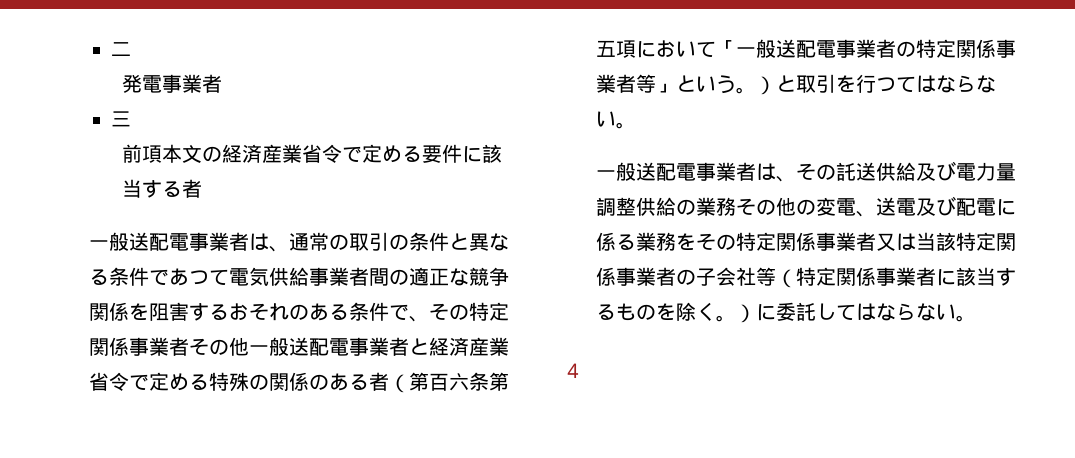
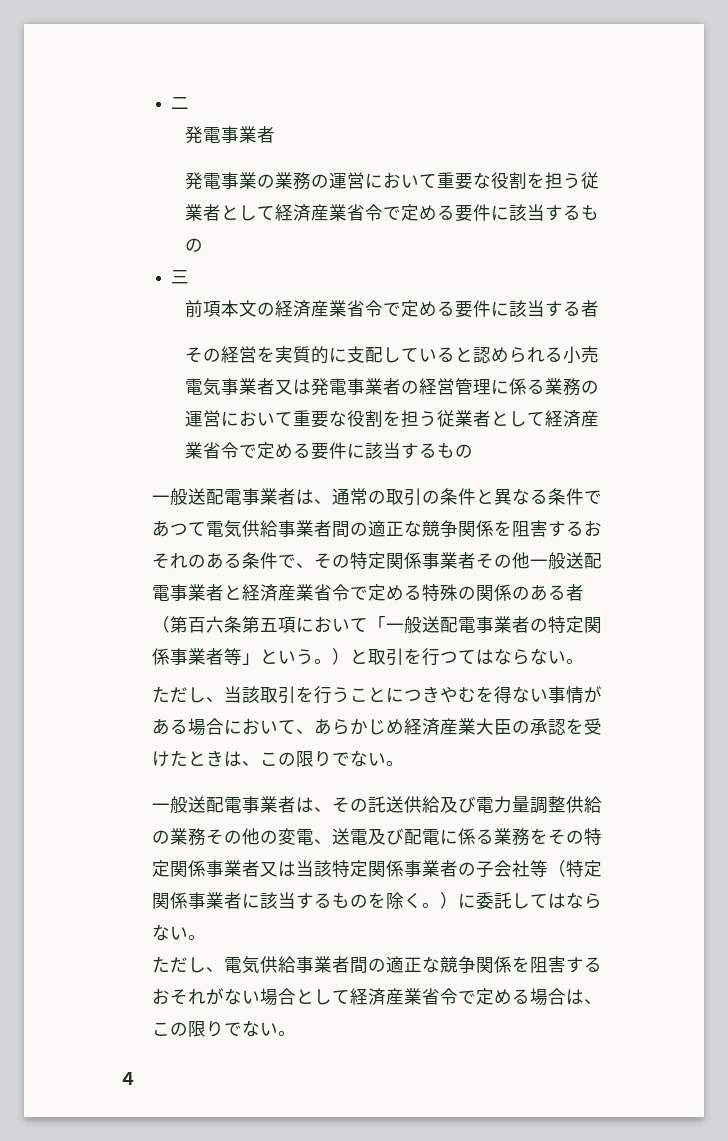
(223, 83) none -> [185,172,600,190] [185,204,600,222] [185,238,204,252] // 発電事業の業務の運営において重要な役割を担う従業者として経済産業省令で定める要件に該当するもの
(203, 188) none -> [185,346,600,364] [185,378,600,396] [185,410,600,428] [185,442,474,460] // その経営を実質的に支配していると認められる小売電気事業者又は発電事業者の経営管理に係る業務の運営において重要な役割を担う従業者として経済産業省令で定める要件に該当するもの
(637, 125) none -> [152,686,603,704] [152,718,603,736] [152,750,405,767] // ただし、当該取引を行うことにつきやむを得ない事情がある場合において、あらかじめ経済産業大臣の承認を受けたときは、この限りでない。
(977, 318) none -> [152,956,603,974] [152,988,603,1006] [152,1020,297,1037] // ただし、電気供給事業者間の適正な競争関係を阻害するおそれがない場合として経済産業省令で定める場合は、この限りでない。

